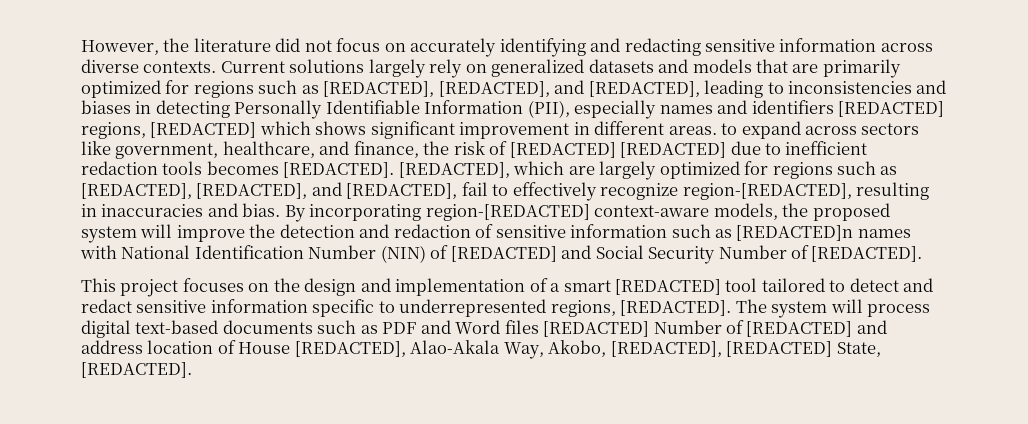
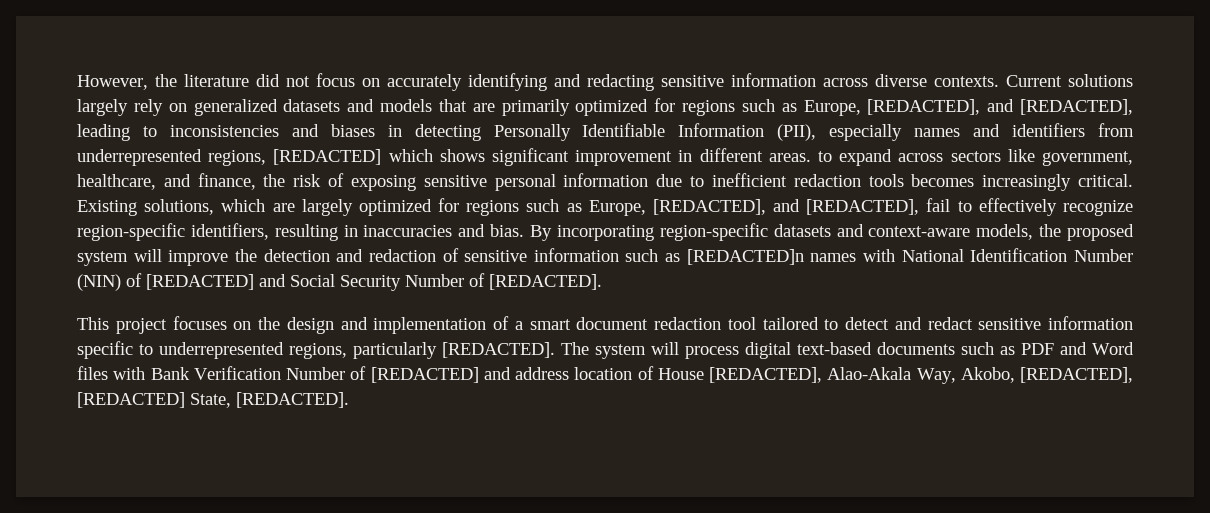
[323,81,435,97] [REDACTED], -> [803,100,861,116] Europe,
[838,101,945,117] [REDACTED] -> [1097,123,1134,137] [77,149,202,166] from underrepresented
[509,142,727,158] [REDACTED] [REDACTED] -> [350,173,649,191] exposing sensitive personal information
[283,162,510,178] [REDACTED]. [REDACTED], -> [982,174,1134,191] [77,199,215,216] increasingly critical. Existing solutions,
[81,183,192,199] [REDACTED], -> [588,200,646,216] Europe,
[682,183,852,200] region-[REDACTED], -> [77,223,269,241] region-specific identifiers,
[425,204,590,221] region-[REDACTED] -> [659,223,864,241] region-specific datasets and
[615,279,722,295] [REDACTED] -> [576,317,721,330] document redaction
(616, 308) none -> [353,342,437,359] particularly
[543,321,650,337] [REDACTED] -> [113,366,281,380] with Bank Verification

